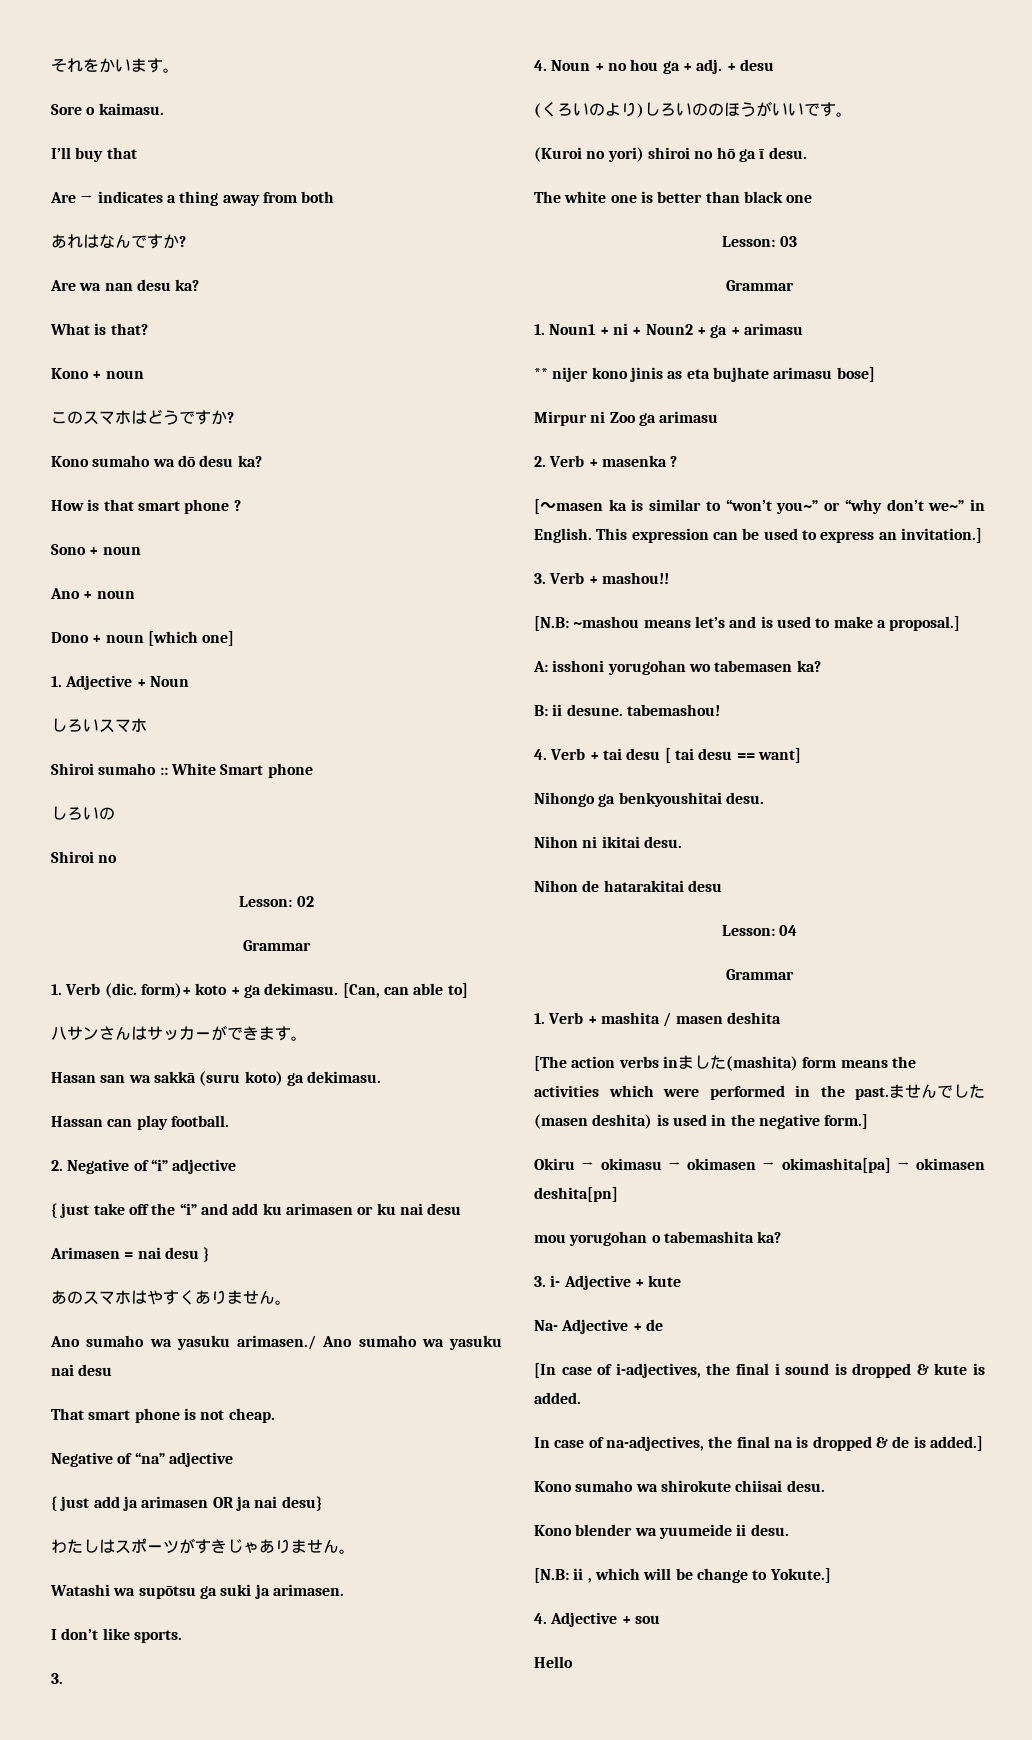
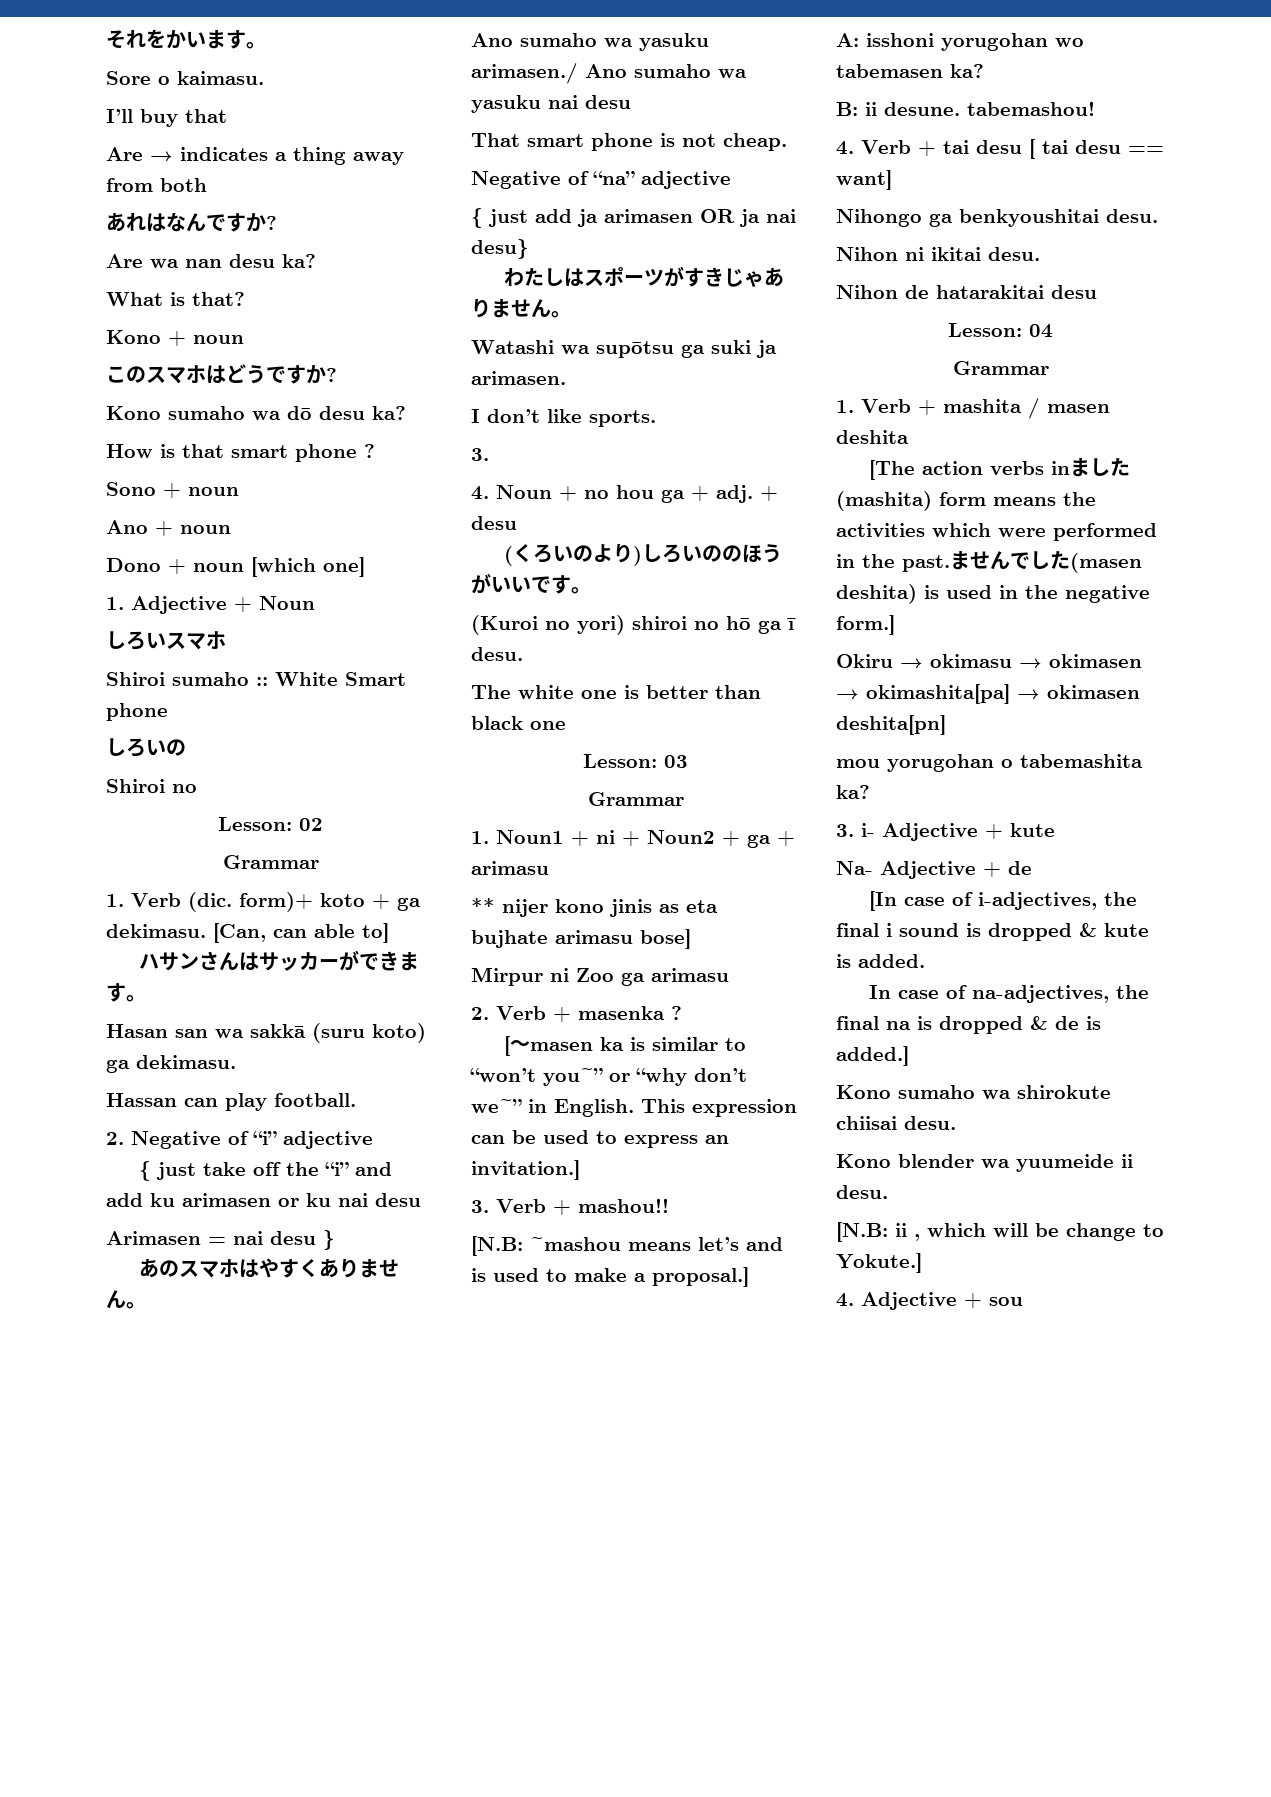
[534,1656,573,1668] // Hello -> (1023, 1301) none

